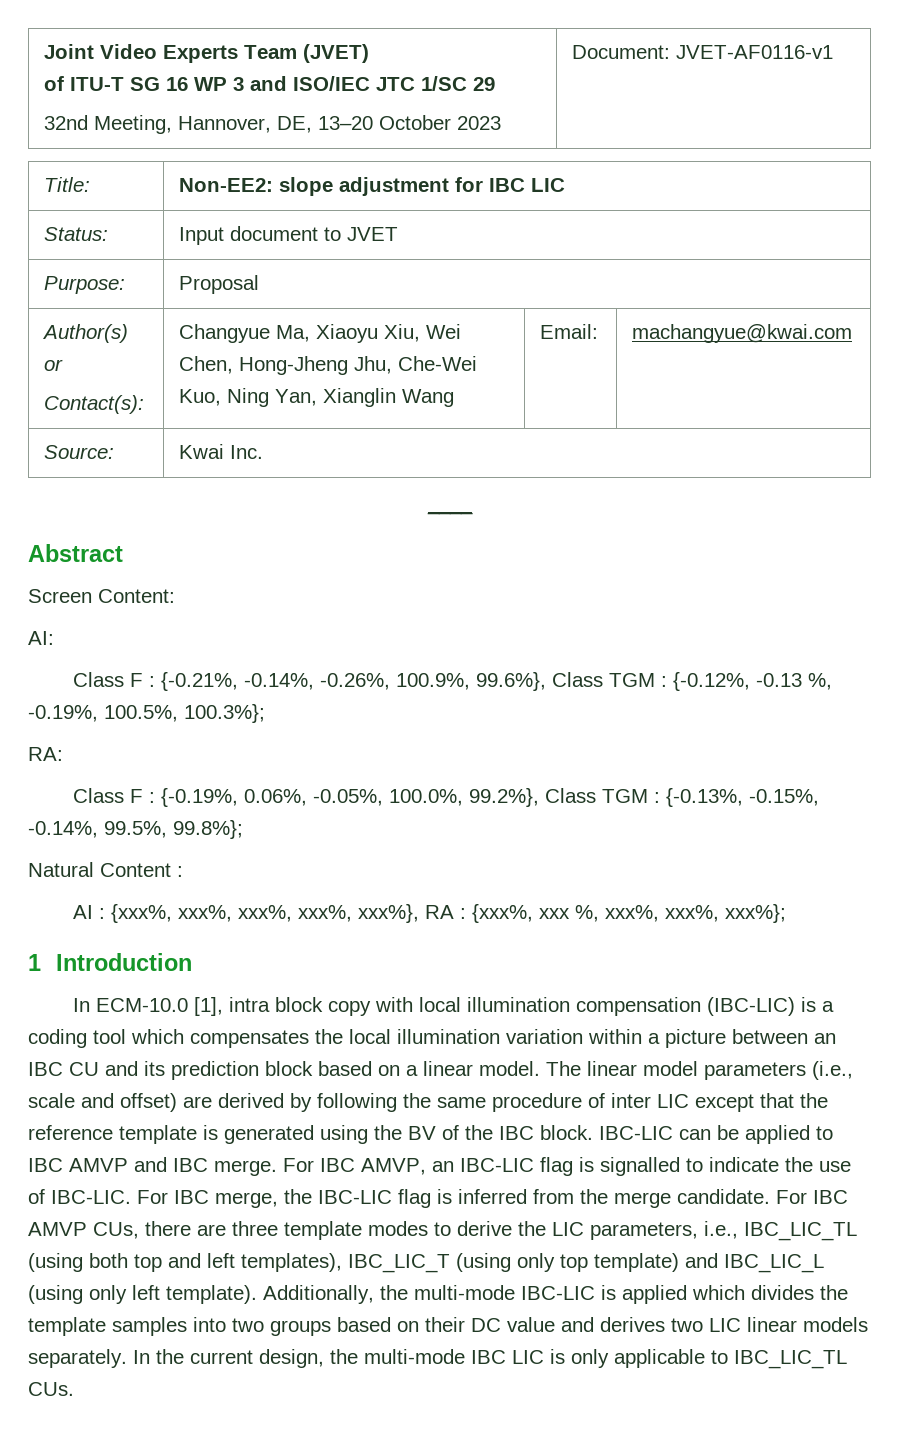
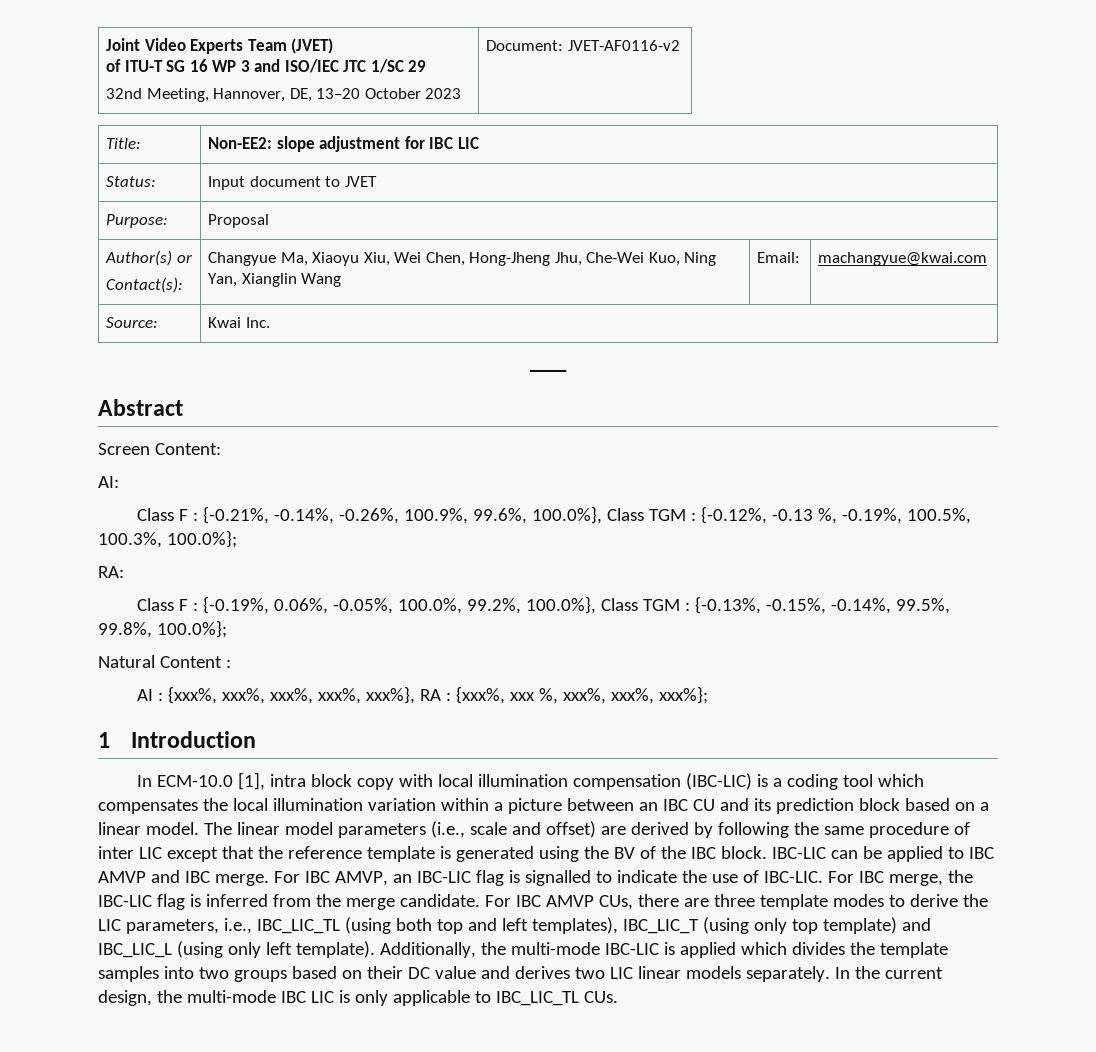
[676,45,834,59] JVET-AF0116-v1 -> [567,40,680,51] JVET-AF0116-v2
[476,672,547,691] 99.6%}, -> [472,506,602,524] 99.6%, 100.0%},
[184,704,265,723] 100.3%}; -> [98,530,237,548] 100.3%, 100.0%};
[469,788,540,807] 99.2%}, -> [466,596,596,614] 99.2%, 100.0%},
[173,820,243,839] 99.8%}; -> [98,620,227,638] 99.8%, 100.0%};

